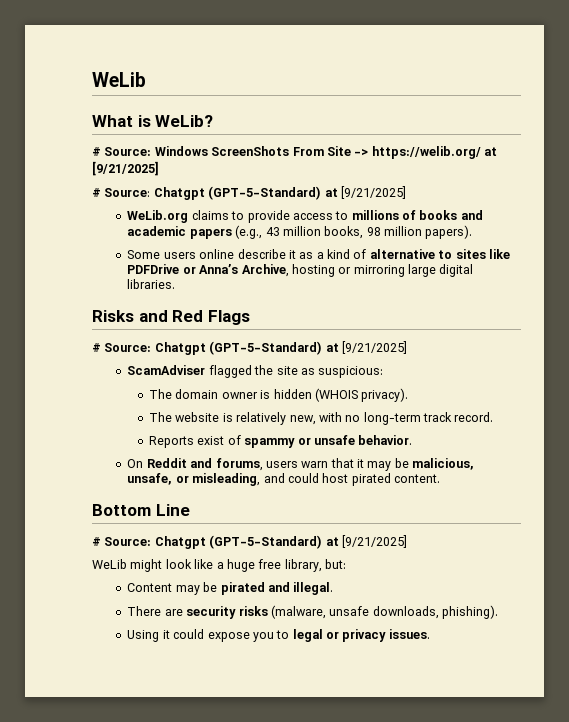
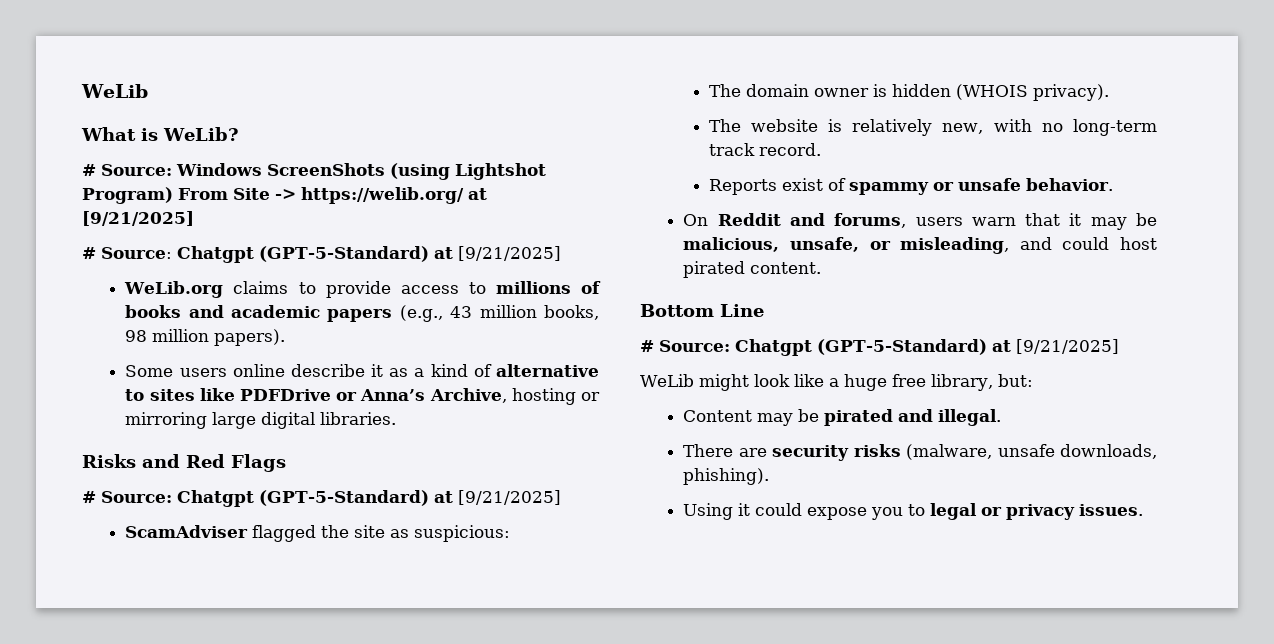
(290, 151) none -> [390,163,546,180] [82,187,173,204] (using Lightshot Program)

